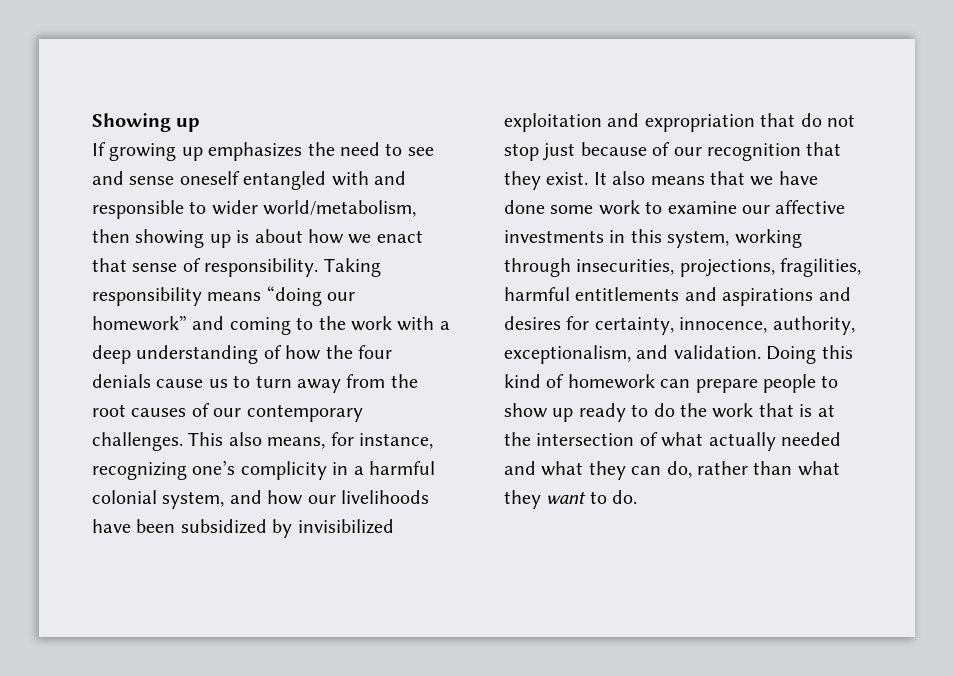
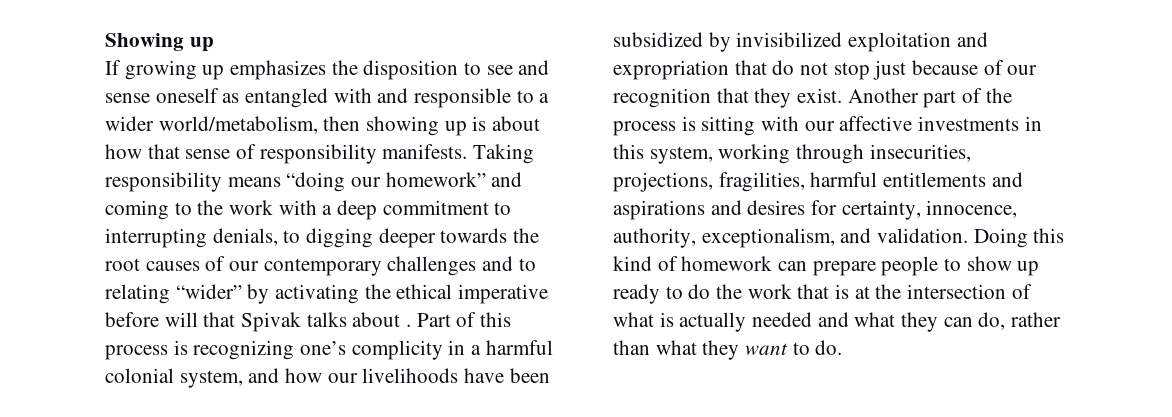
[340,142,380,156] need -> [363,60,459,80] disposition
(240, 178) none -> [222,93,240,103] as
(207, 207) none -> [539,93,550,103] a
[348,230,423,244] we enact -> (142, 151) none
[204,258,319,277] responsibility. -> [259,144,468,164] responsibility manifests.
[136,345,392,364] [92,374,386,393] understanding of how the four denials cause us to turn away from -> [382,200,512,215] [105,228,508,248] commitment to interrupting denials, to digging deeper towards
[92,432,433,451] challenges. This also means, for instance, -> [387,256,536,276] [105,284,549,304] [105,312,512,332] [105,340,188,360] challenges and to relating “wider” by activating the ethical imperative before will that Spivak talks about . Part of this process is
[593,171,818,186] [504,200,737,215] It also means that we have done some work to examine -> [847,88,1012,108] [613,116,800,136] Another part of the process is sitting with
(704, 439) none -> [659,312,674,327] is

